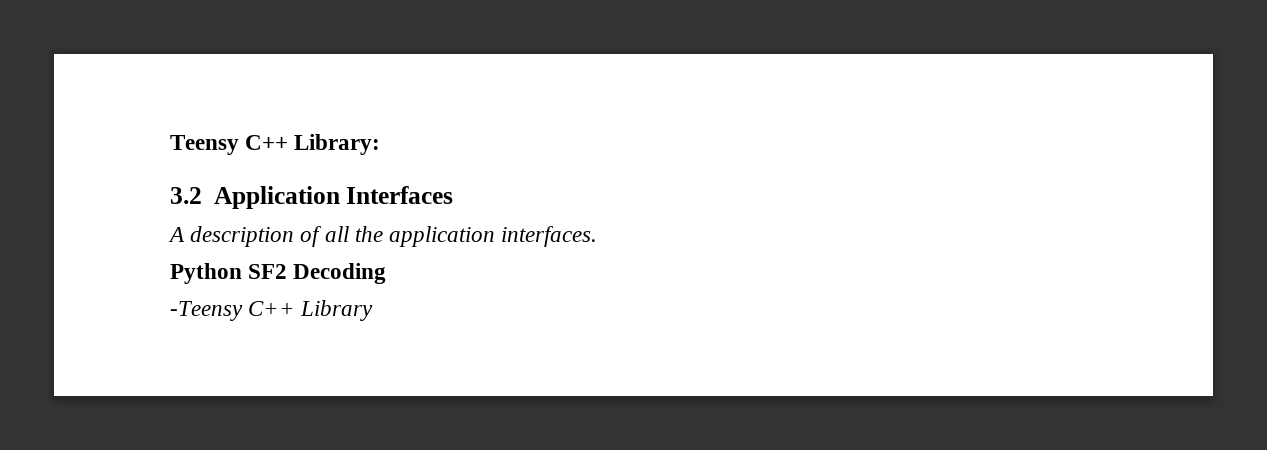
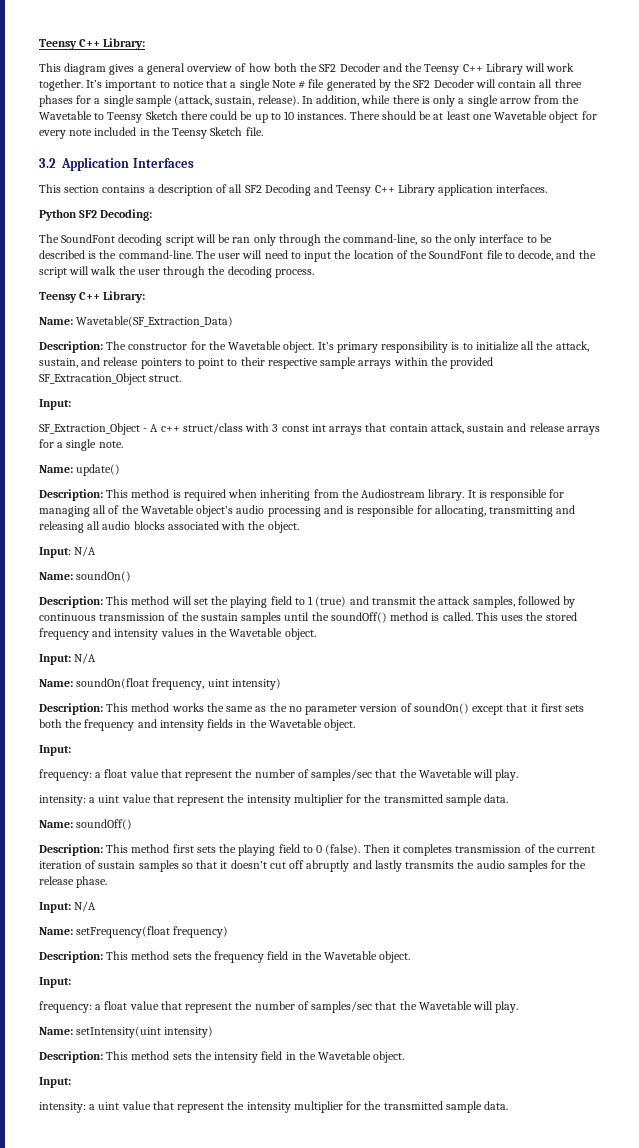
[170,134,381,155] [170,186,454,209] [168,226,598,247] [170,263,387,284] [170,300,374,321] Teensy C++ Library: // 3.2 Application Interfaces // A description of all the application interfaces. // Python SF2 Decoding // -Teensy C++ Library -> [39,38,146,50] [39,63,575,75] [39,79,582,91] [39,95,580,107] [39,111,597,123] [39,127,263,139] [39,157,194,171] [39,184,548,196] [39,209,153,221] [39,234,552,246] [39,250,596,262] [39,266,314,278] [39,291,146,303] [39,316,234,327] [39,341,589,353] [39,357,494,369] [39,373,182,385] [39,399,71,410] [39,423,600,435] [39,439,123,451] [39,464,121,476] [39,489,565,501] [39,505,576,517] [39,521,299,533] [39,546,97,558] [39,571,132,582] [39,596,576,608] [39,612,577,624] [39,628,316,640] [39,653,97,665] [39,678,281,690] [39,703,585,715] [39,719,356,731] [39,745,71,756] [39,769,519,781] [39,794,509,806] [39,819,133,830] [39,844,596,856] [39,860,587,872] [39,876,108,888] [39,901,97,913] [39,926,229,938] [39,951,411,963] [39,977,71,988] [39,1001,519,1013] [39,1026,214,1038] [39,1051,405,1063] [39,1077,71,1088] [39,1101,509,1113] Teensy C++ Library: // This diagram gives a general overview of how both the SF2 Decoder and the Teensy C++ Library will work together. It’s important to notice that a single Note # file generated by the SF2 Decoder will contain all three phases for a single sample (attack, sustain, release). In addition, while there is only a single arrow from the Wavetable to Teensy Sketch there could be up to 10 instances. There should be at least one Wavetable object for every note included in the Teensy Sketch file. // 3.2 Application Interfaces // This section contains a description of all SF2 Decoding and Teensy C++ Library application interfaces. // Python SF2 Decoding: // The SoundFont decoding script will be ran only through the command-line, so the only interface to be described is the command-line. The user will need to input the location of the SoundFont file to decode, and the script will walk the user through the decoding process. // Teensy C++ Library: // Name: Wavetable(SF_Extraction_Data) // Description: The constructor for the Wavetable object. It’s primary responsibility is to initialize all the attack, sustain, and release pointers to point to their respective sample arrays within the provided SF_Extracation_Object struct. // Input: // SF_Extraction_Object - A c++ struct/class with 3 const int arrays that contain attack, sustain and release arrays for a single note. // Name: update() // Description: This method is required when inheriting from the Audiostream library. It is responsible for managing all of the Wavetable object’s audio processing and is responsible for allocating, transmitting and releasing all audio blocks associated with the object. // Input: N/A // Name: soundOn() // Description: This method will set the playing field to 1 (true) and transmit the attack samples, followed by continuous transmission of the sustain samples until the soundOff() method is called. This uses the stored frequency and intensity values in the Wavetable object. // Input: N/A // Name: soundOn(float frequency, uint intensity) // Description: This method works the same as the no parameter version of soundOn() except that it first sets both the frequency and intensity fields in the Wavetable object. // Input: // frequency: a float value that represent the number of samples/sec that the Wavetable will play. // intensity: a uint value that represent the intensity multiplier for the transmitted sample data. // Name: soundOff() // Description: This method first sets the playing field to 0 (false). Then it completes transmission of the current iteration of sustain samples so that it doesn’t cut off abruptly and lastly transmits the audio samples for the release phase. // Input: N/A // Name: setFrequency(float frequency) // Description: This method sets the frequency field in the Wavetable object. // Input: // frequency: a float value that represent the number of samples/sec that the Wavetable will play. // Name: setIntensity(uint intensity) // Description: This method sets the intensity field in the Wavetable object. // Input: // intensity: a uint value that represent the intensity multiplier for the transmitted sample data.

